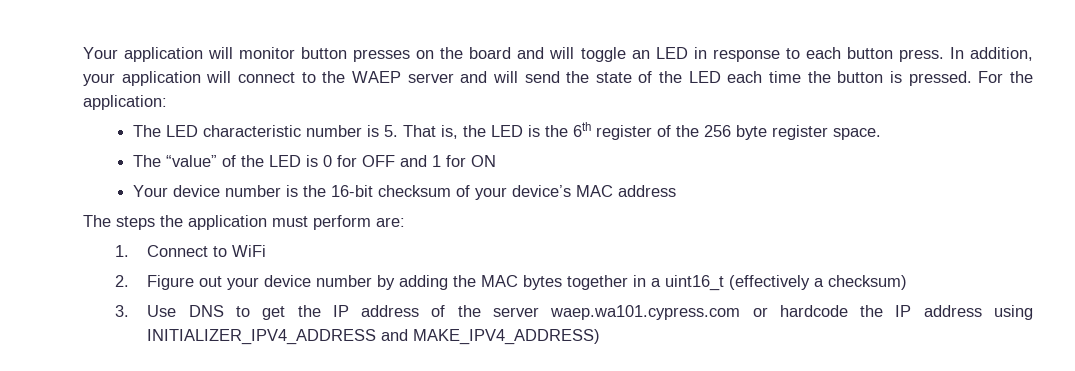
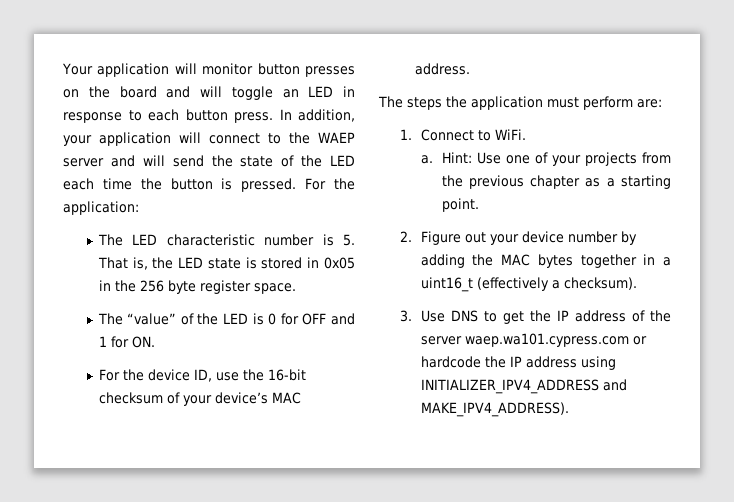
[528,122,672,140] is the 6th register of -> [207,257,356,269] [98,280,111,291] state is stored in 0x05 in
[471,155,497,167] [133,185,299,197] ON // Your device number is -> [131,336,155,348] [98,369,239,382] ON. // For the device ID, use
[618,185,677,197] address -> [414,63,470,75] address.
[232,245,267,257] WiFi -> [494,129,526,140] [420,152,671,166] [441,175,671,189] [441,198,479,212] WiFi. // a. Hint: Use one of your projects from the previous chapter as a starting point.
[828,275,908,290] checksum) -> [563,277,637,290] checksum).
[413,329,601,345] MAKE_IPV4_ADDRESS) -> [420,402,569,417] MAKE_IPV4_ADDRESS).

